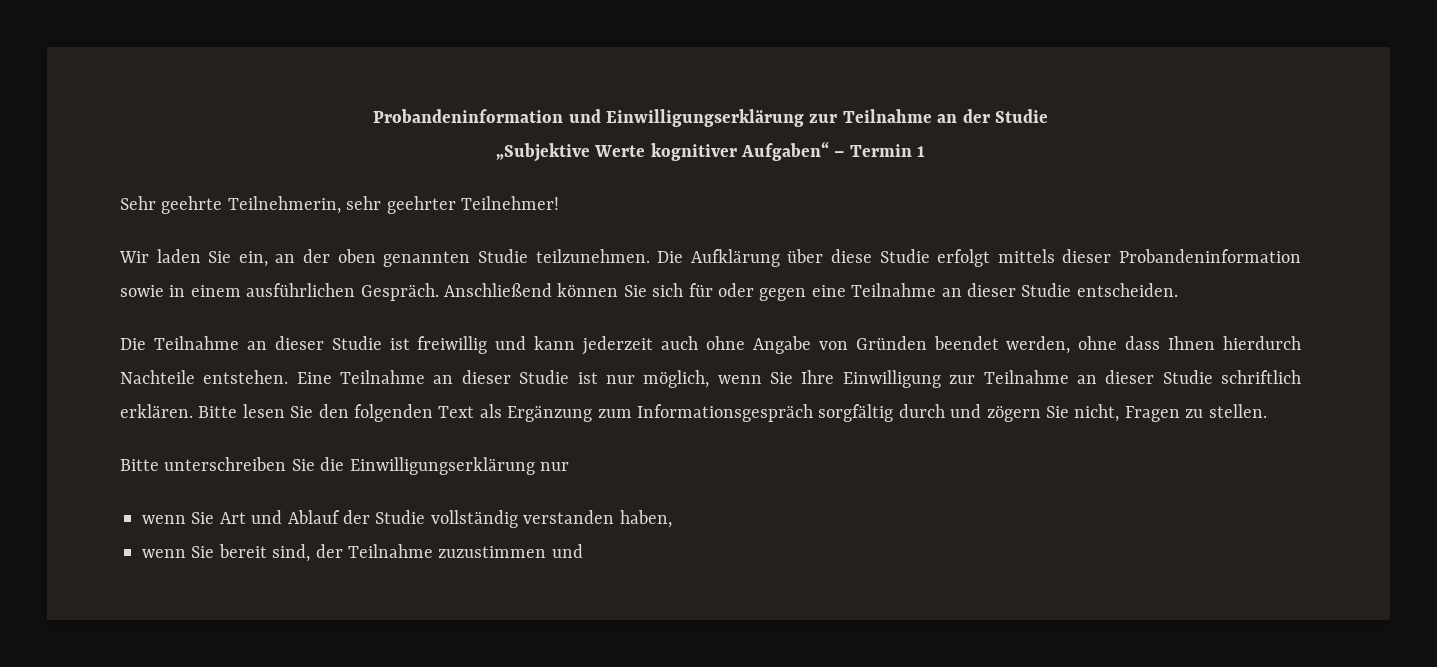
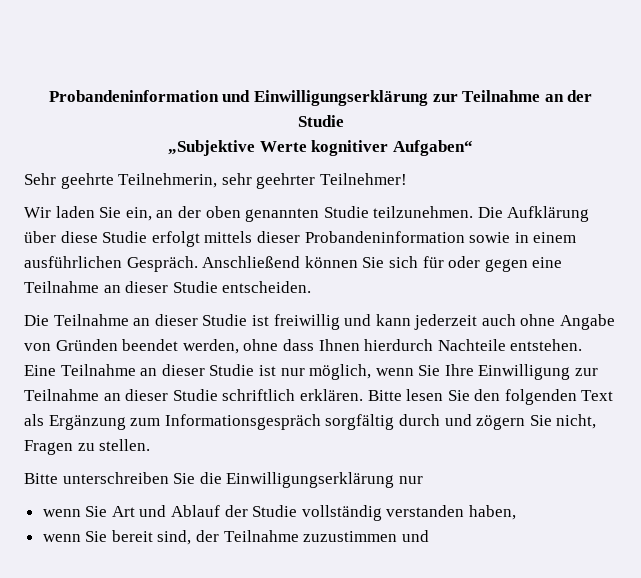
[834,144,926,157] – Termin 1 -> (473, 148) none

